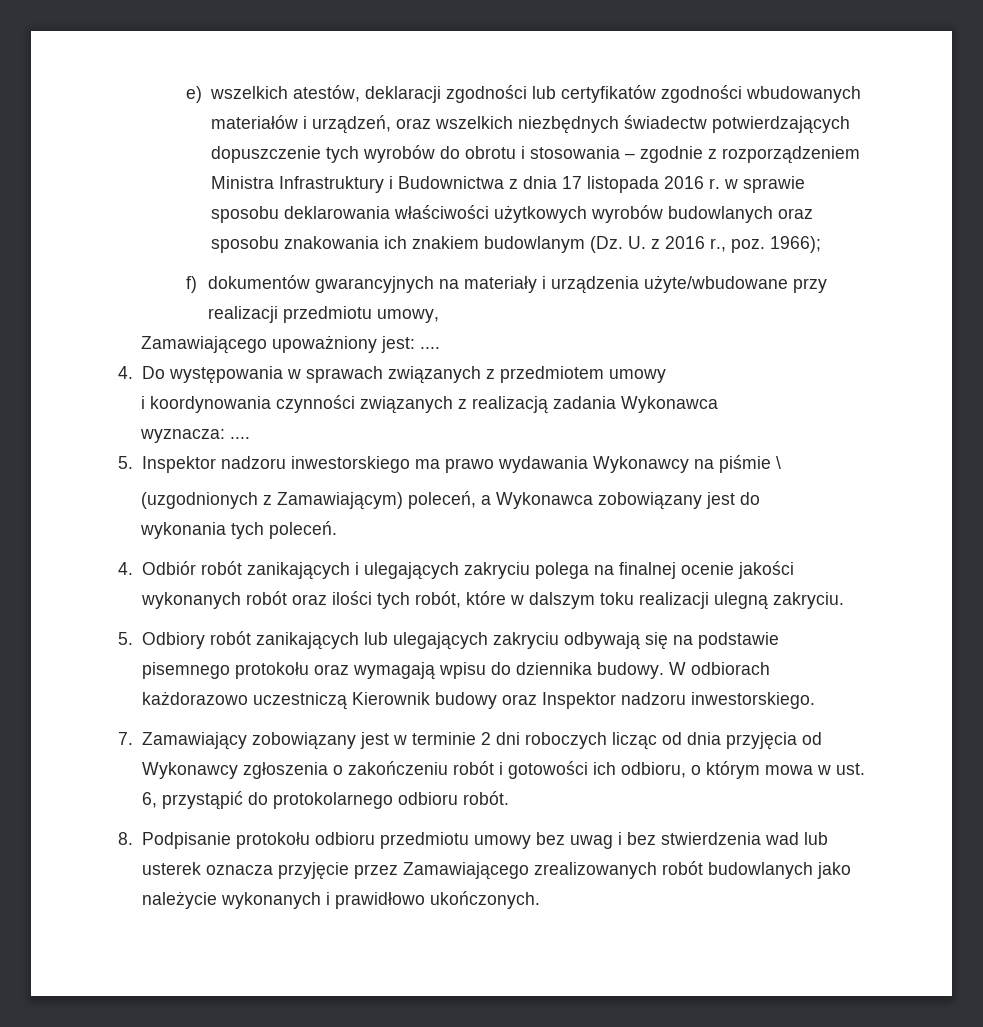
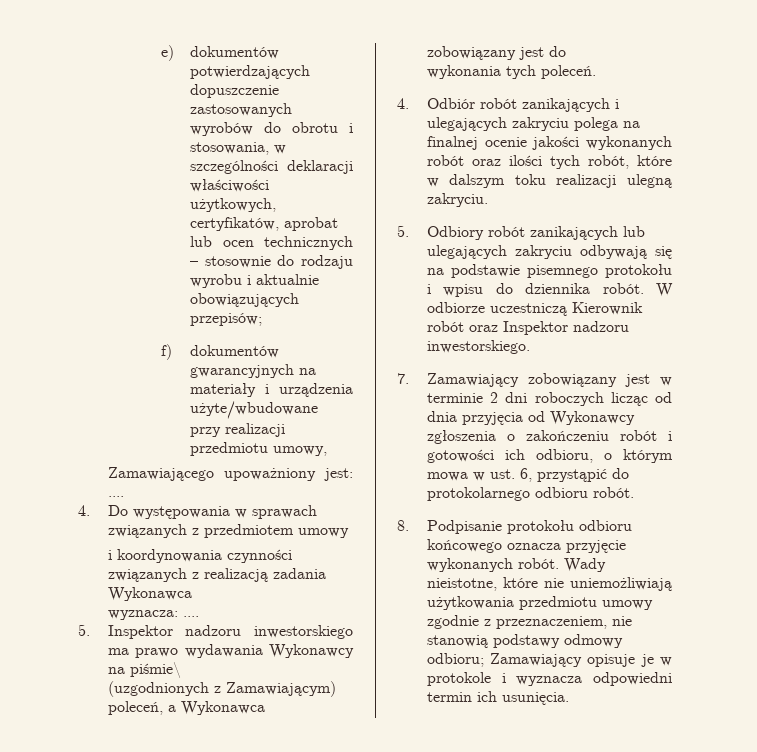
[209,85,861,103] [210,115,707,134] wszelkich atestów, deklaracji zgodności lub certyfikatów zgodności wbudowanych materiałów i urządzeń, oraz wszelkich niezbędnych świadectw -> [190,46,280,59] dokumentów
[325,146,359,163] tych -> [190,103,293,117] zastosowanych
[529,146,860,164] [210,176,805,193] [210,205,813,223] [210,236,821,253] stosowania – zgodnie z rozporządzeniem Ministra Infrastruktury i Budownictwa z dnia 17 listopada 2016 r. w sprawie sposobu deklarowania właściwości użytkowych wyrobów budowlanych oraz sposobu znakowania ich znakiem budowlanym (Dz. U. z 2016 r., poz. 1966); -> [190,142,287,155] [190,160,353,174] [190,179,270,192] [190,198,277,212] [190,217,339,231] [190,236,353,250] [190,255,353,269] [190,274,320,288] [190,293,300,307] [190,313,263,326] stosowania, w szczególności deklaracji właściwości użytkowych, certyfikatów, aprobat lub ocen technicznych – stosownie do rodzaju wyrobu i aktualnie obowiązujących przepisów;
[718,455,781,473] piśmie \ -> [129,662,181,678] piśmie\
[313,662,435,680] oraz wymagają -> [426,284,431,294] i
[596,662,770,679] [141,691,248,705] budowy. W odbiorach każdorazowo -> [602,283,673,297] [426,302,485,313] robót. W odbiorze
[434,692,497,709] budowy -> [426,321,464,332] robót
[379,832,828,849] [141,861,851,880] [141,891,540,909] przedmiotu umowy bez uwag i bez stwierdzenia wad lub usterek oznacza przyjęcie przez Zamawiającego zrealizowanych robót budowlanych jako należycie wykonanych i prawidłowo ukończonych. -> [426,539,626,553] [426,558,606,572] [426,577,672,591] [426,596,653,610] [426,615,632,629] [426,634,623,648] [426,653,672,667] [426,672,672,686] [426,691,569,705] końcowego oznacza przyjęcie wykonanych robót. Wady nieistotne, które nie uniemożliwiają użytkowania przedmiotu umowy zgodnie z przeznaczeniem, nie stanowią podstawy odmowy odbioru; Zamawiający opisuje je w protokole i wyznacza odpowiedni termin ich usunięcia.

